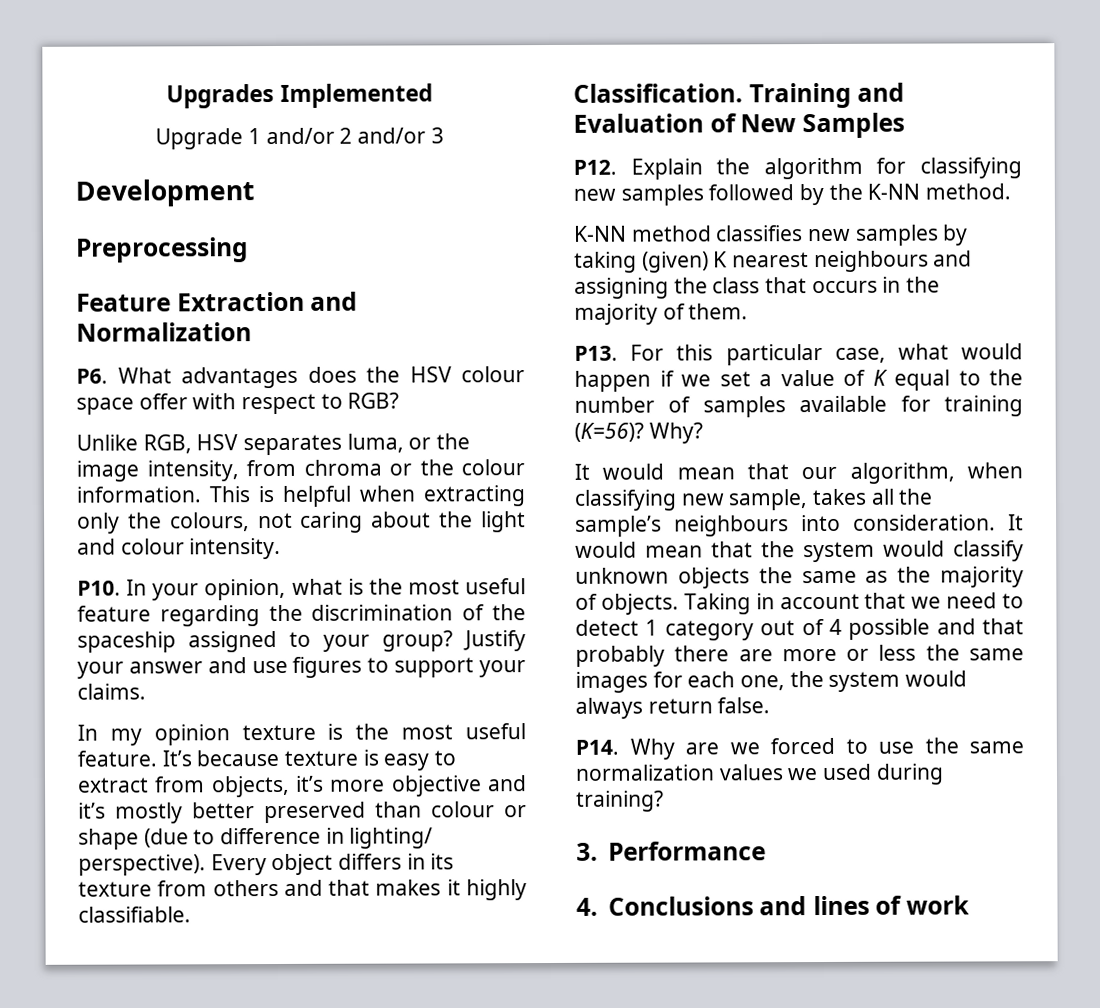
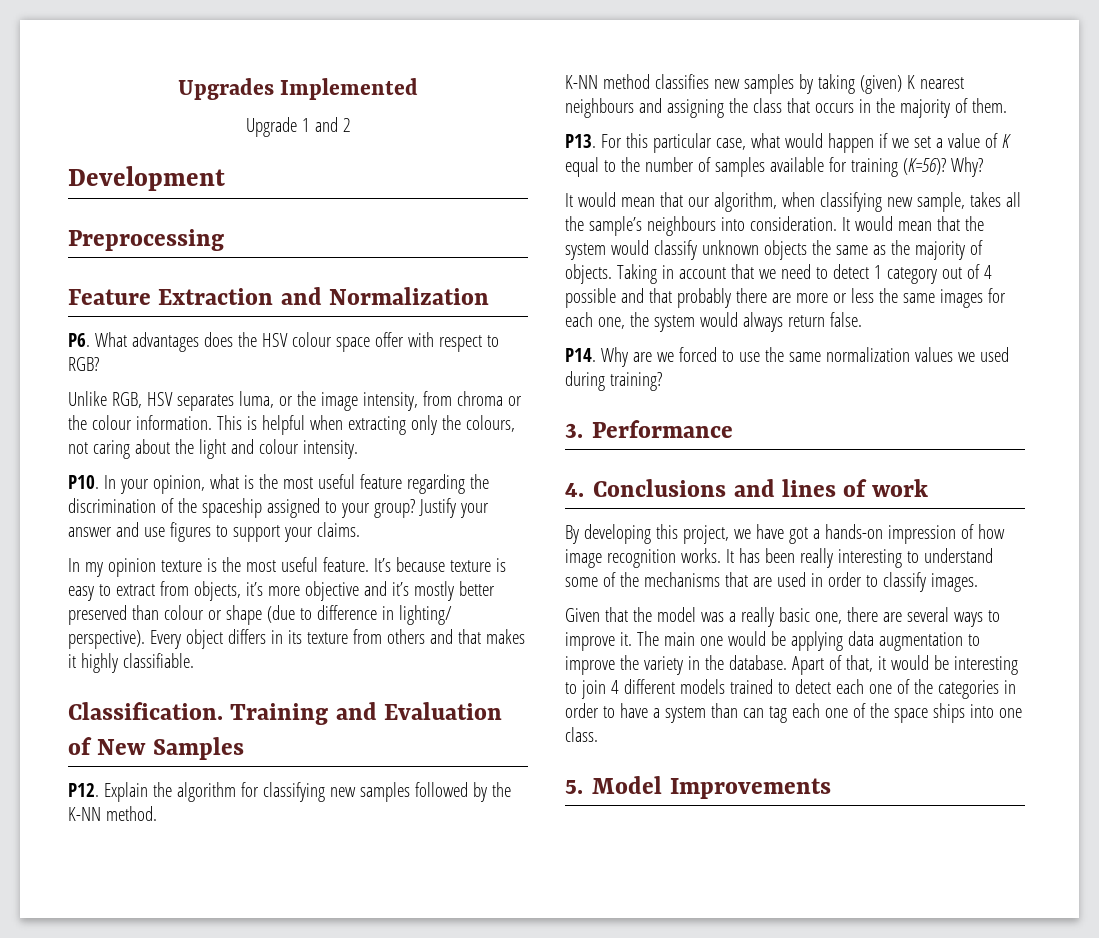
[265,127,335,145] and/or -> [314,117,338,132] and
[357,127,444,144] and/or 3 -> (351, 125) none
(970, 905) none -> [565,524,1005,544] [565,548,993,568] [565,572,978,592] [565,607,1000,627] [565,631,980,651] [565,655,1018,675] [565,679,1016,699] [565,703,1022,723] [565,727,598,742] [565,776,831,799] // By developing this project, we have got a hands-on impression of how image recognition works. It has been really interesting to understand some of the mechanisms that are used in order to classify images. // Given that the model was a really basic one, there are several ways to improve it. The main one would be applying data augmentation to improve the variety in the database. Apart of that, it would be interesting to join 4 different models trained to detect each one of the categories in order to have a system than can tag each one of the space ships into one class. // 5. Model Improvements

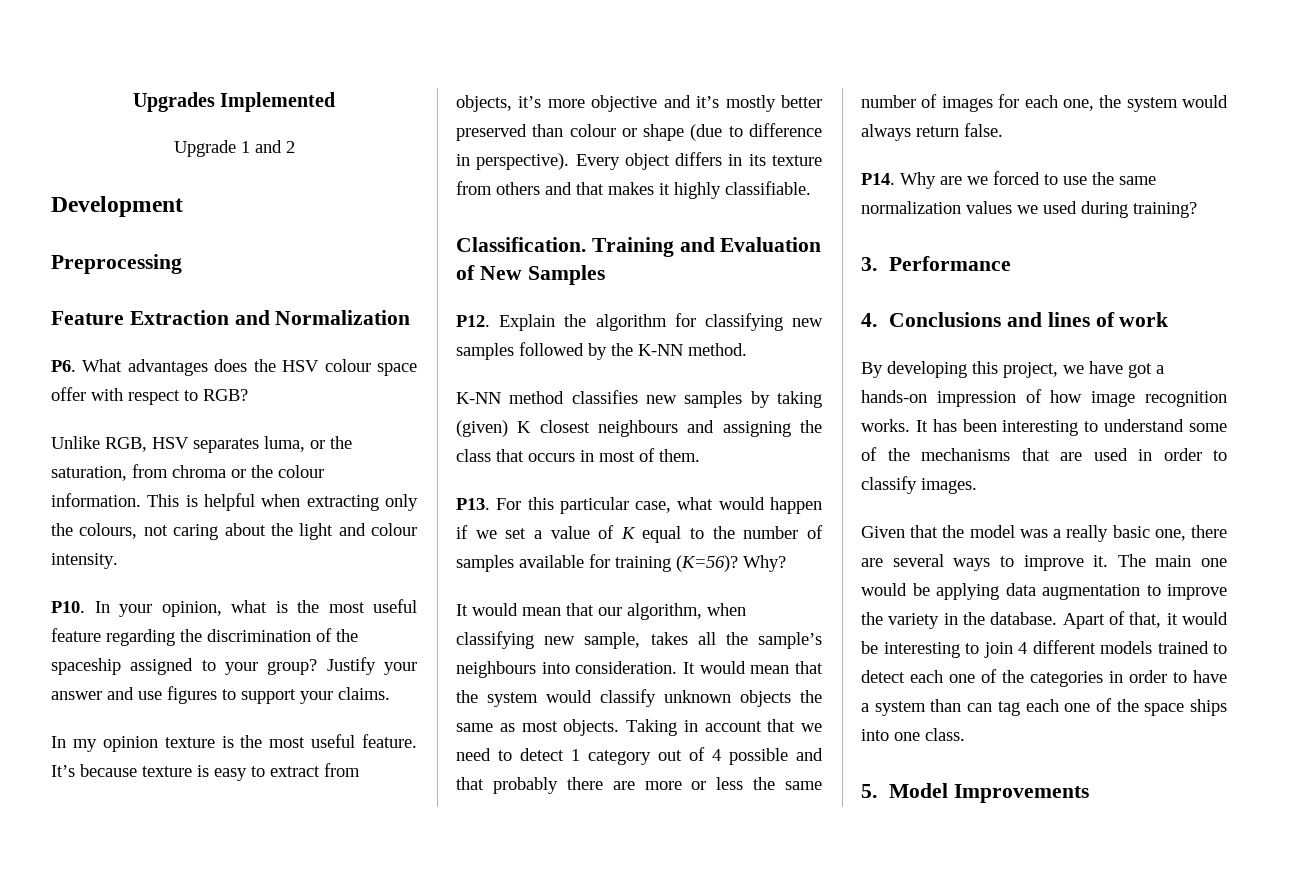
[320,392,418,411] image intensity, -> [51,466,127,481] saturation,
[398,605,452,625] lighting/ -> (470, 160) none
[919,77,964,89] nearest -> [539,420,590,433] closest
[875,98,950,118] the majority -> [599,451,635,462] most
[890,240,983,260] the majority of -> [521,721,558,732] most
(935, 298) none -> [861,94,938,108] number of
[799,548,833,568] really -> (997, 425) none

